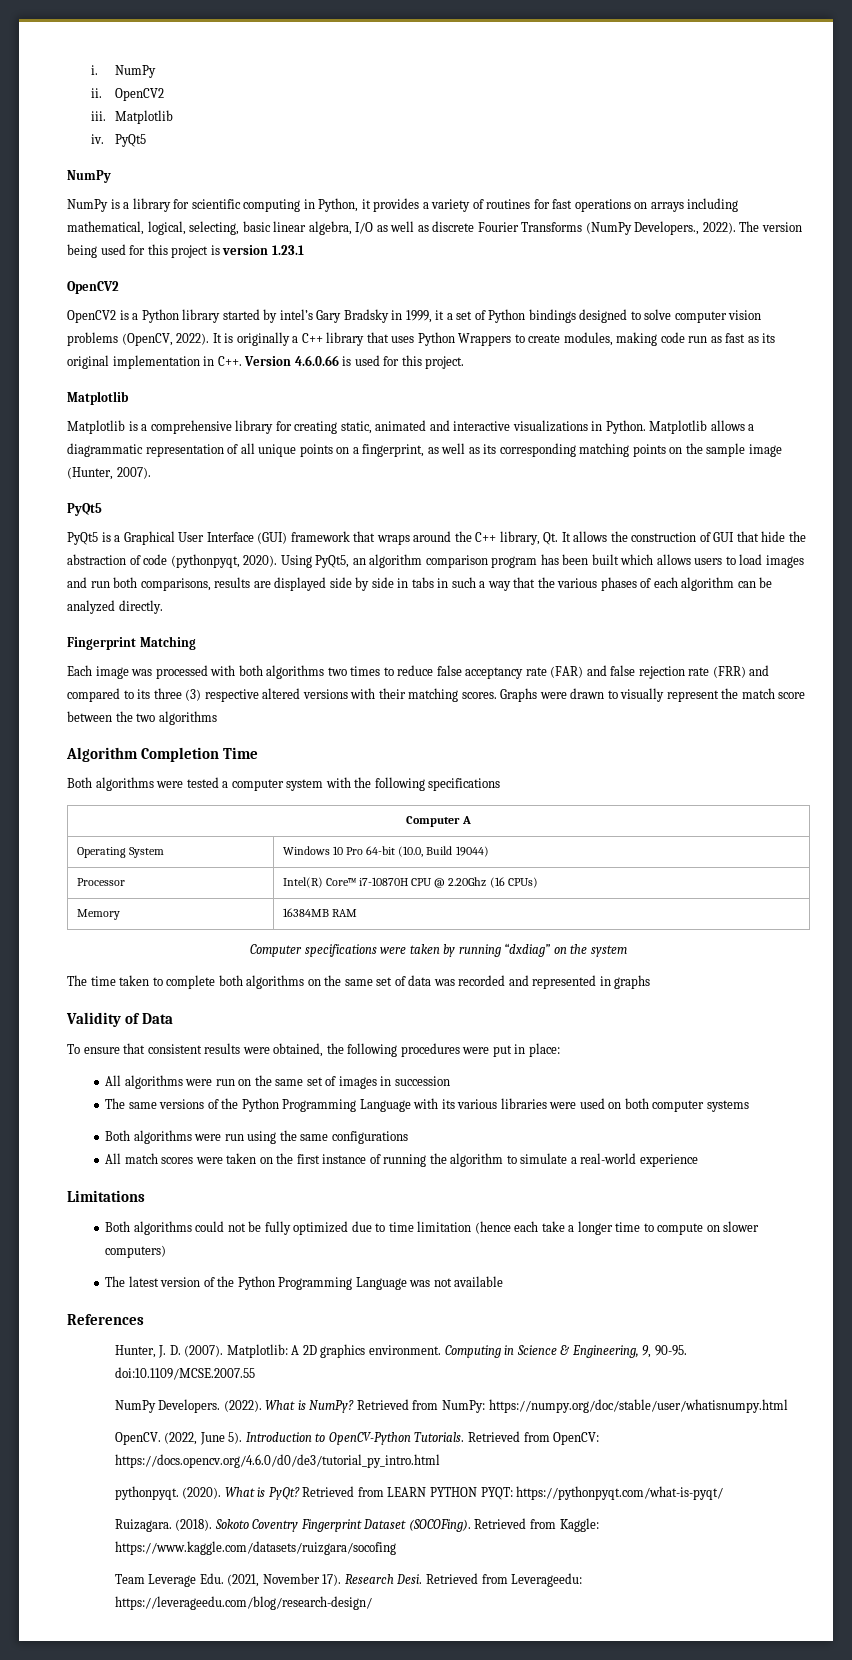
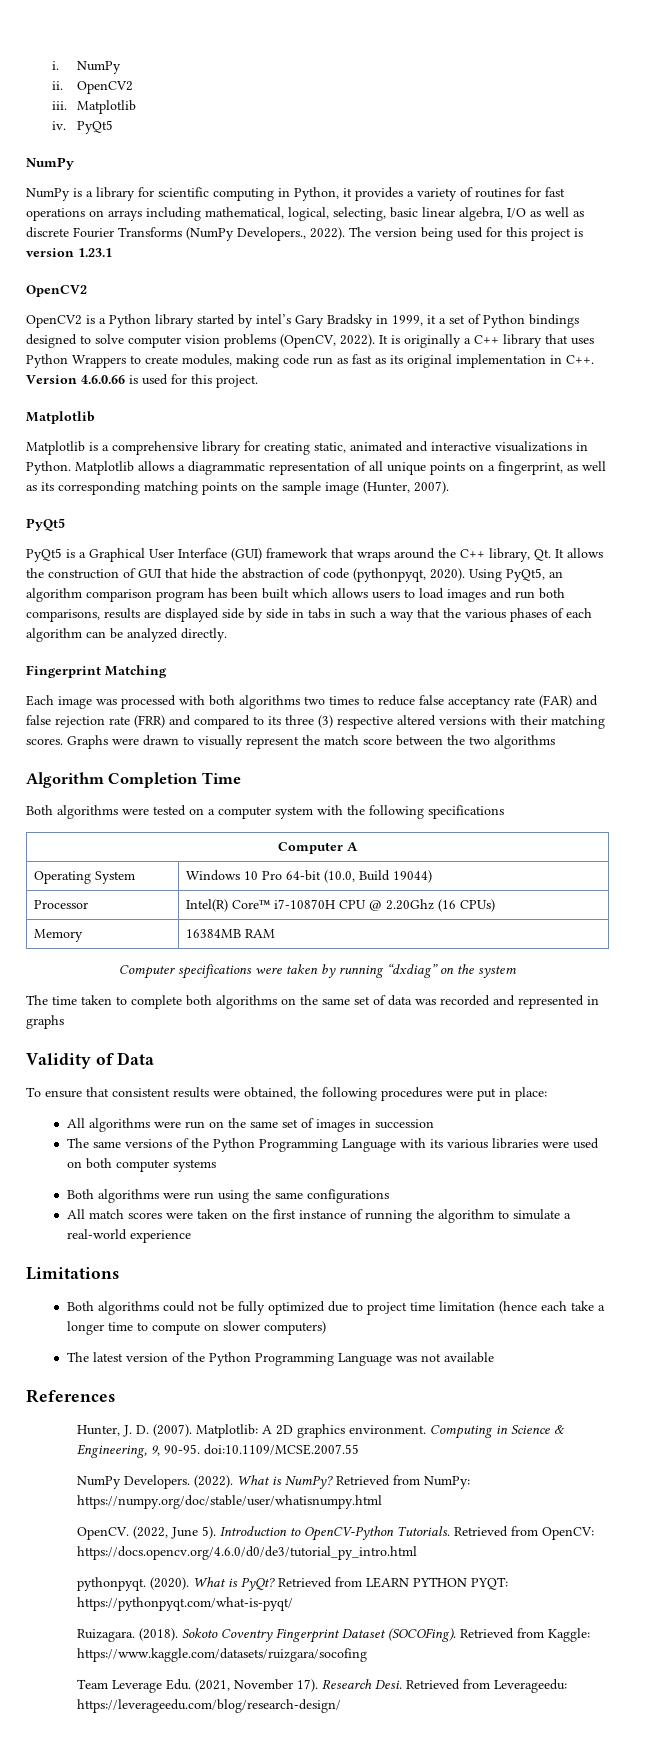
(219, 782) none -> [189,808,204,815] on
(386, 1227) none -> [366,1302,407,1315] project

